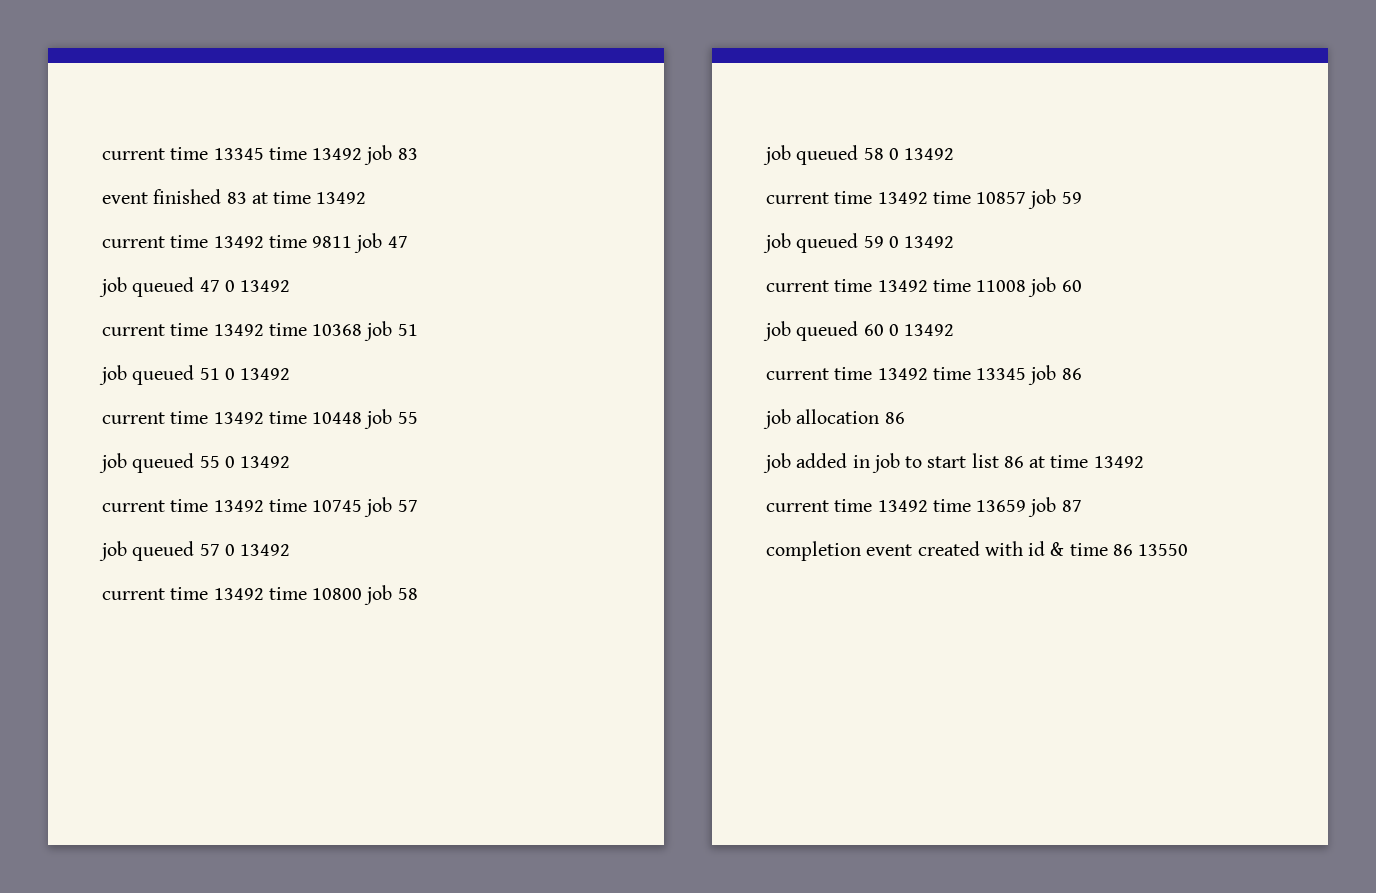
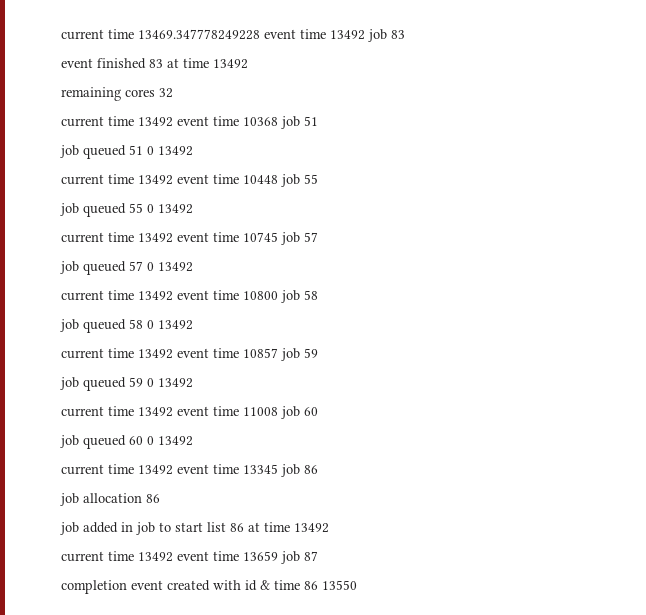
[102,147,264,160] current time 13345 -> [61,29,296,40] current time 13469.347778249228 event
[102,233,408,253] [99,277,291,297] [102,323,264,336] current time 13492 time 9811 job 47 // job queued 47 0 13492 // current time 13492 -> [61,87,173,101] [61,116,209,127] remaining cores 32 // current time 13492 event
(264, 418) none -> [177,174,209,184] event
(264, 506) none -> [177,232,209,242] event
(264, 594) none -> [177,290,209,300] event
(928, 198) none -> [177,348,209,358] event
(928, 286) none -> [177,406,209,416] event
(928, 374) none -> [177,464,209,474] event
(928, 506) none -> [177,551,209,561] event

